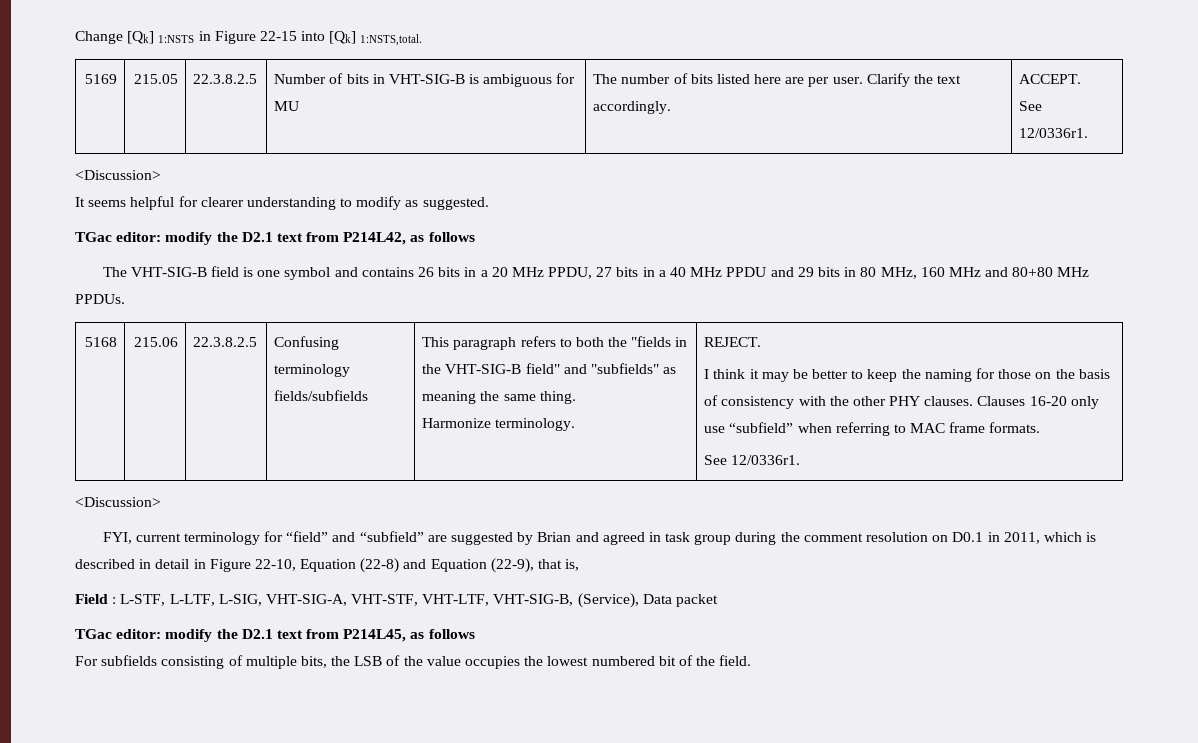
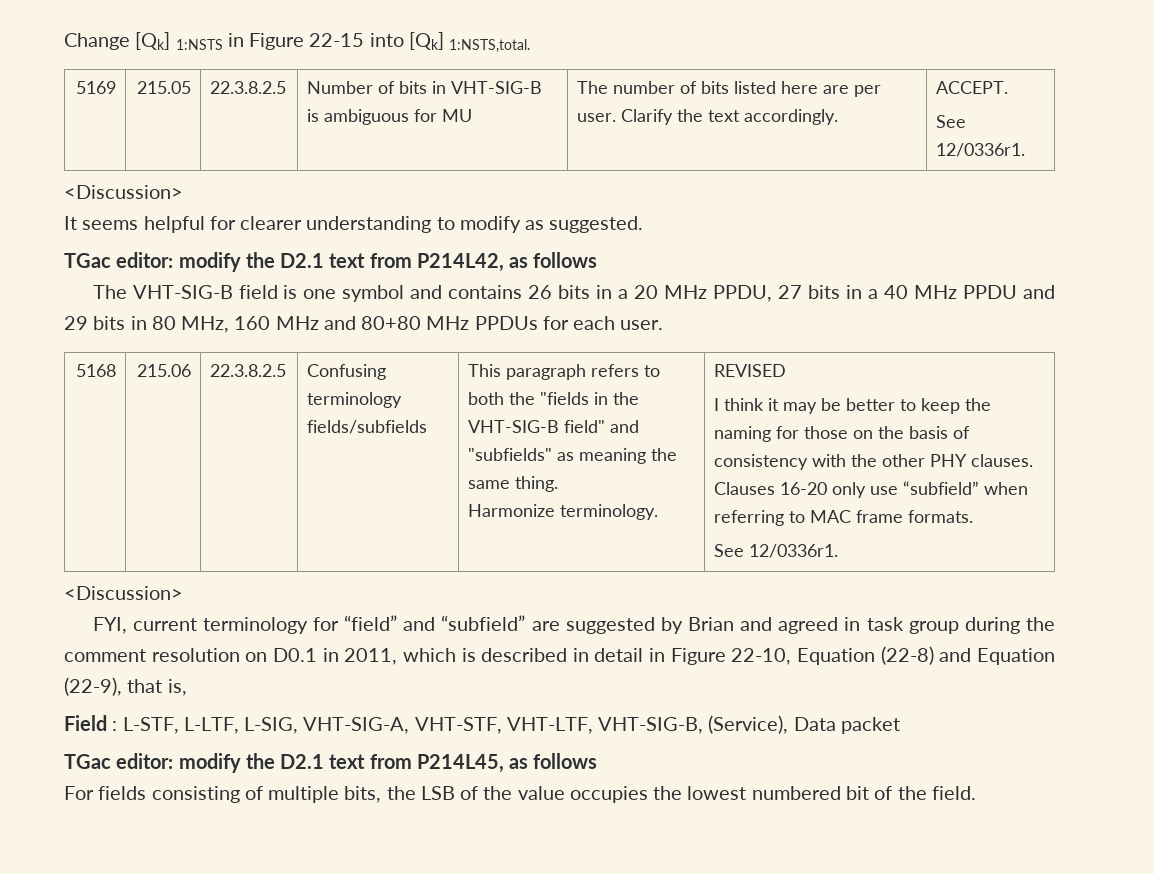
[75,294,125,304] PPDUs. -> [474,316,664,330] PPDUs for each user.
[704,337,762,347] REJECT. -> [714,364,787,377] REVISED
[101,655,158,666] subfields -> [98,786,147,800] fields

